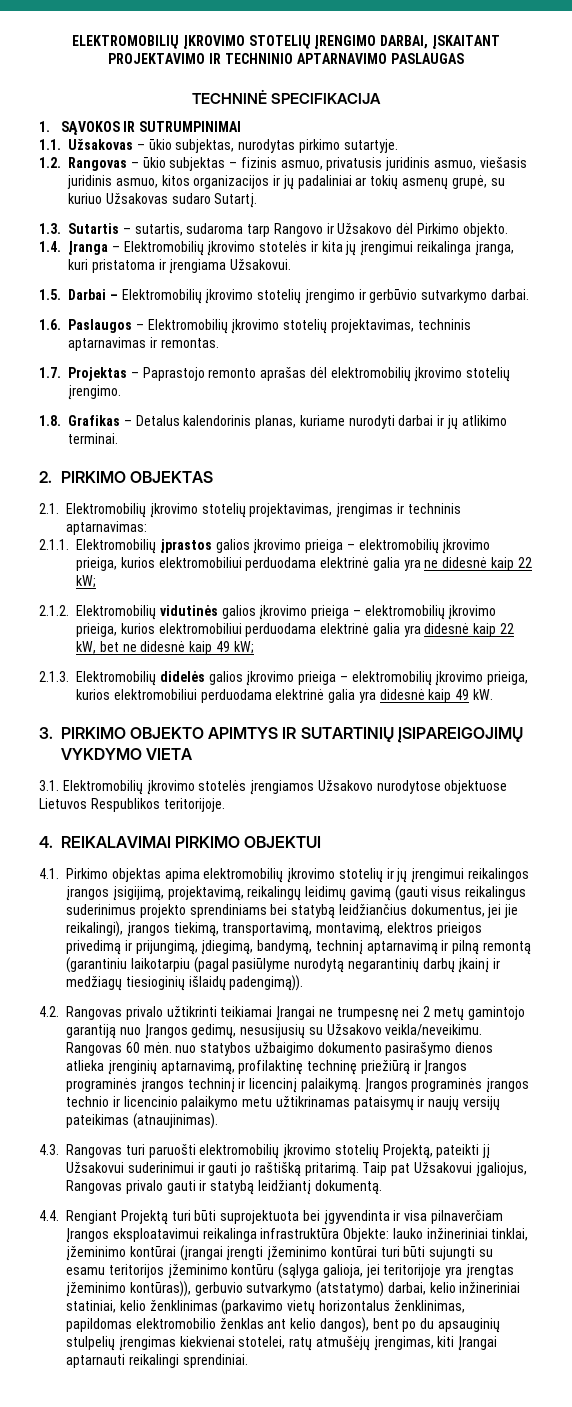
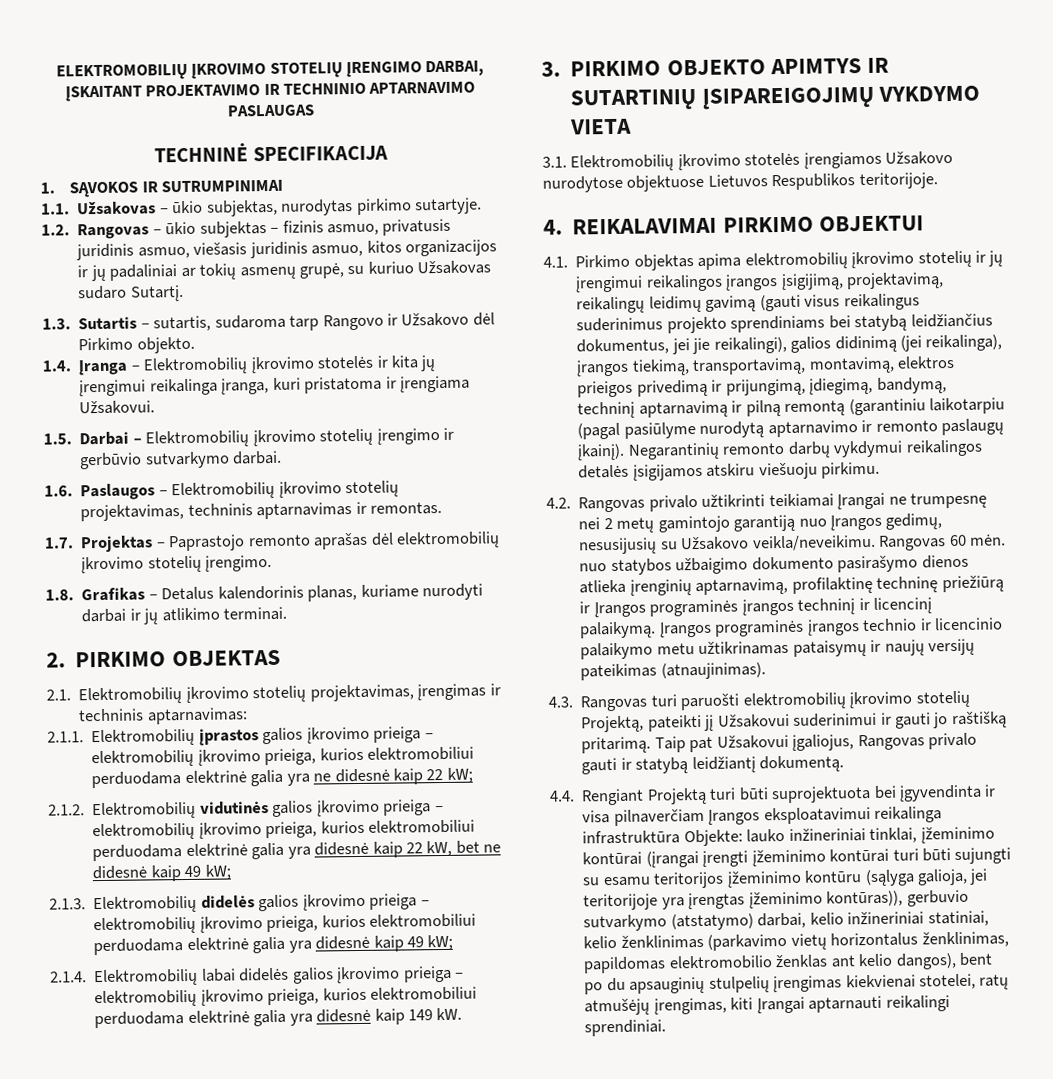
(470, 694) none -> [427,934,454,951] [50,965,464,987] [94,986,478,1008] [94,1008,433,1029] kW; // 2.1.4. Elektromobilių labai didelės galios įkrovimo prieiga – elektromobilių įkrovimo prieiga, kurios elektromobiliui perduodama elektrinė galia yra didesnė kaip 149
(123, 929) none -> [790,334,1003,353] galios didinimą (jei reikalinga),
[347,958,501,973] [66,975,304,991] negarantinių darbų įkainį ir medžiagų tiesioginių išlaidų padengimą)). -> [767,418,1004,438] [577,439,983,461] [578,461,881,481] aptarnavimo ir remonto paslaugų įkainį). Negarantinių remonto darbų vykdymui reikalingos detalės įsigijamos atskiru viešuoju pirkimu.

